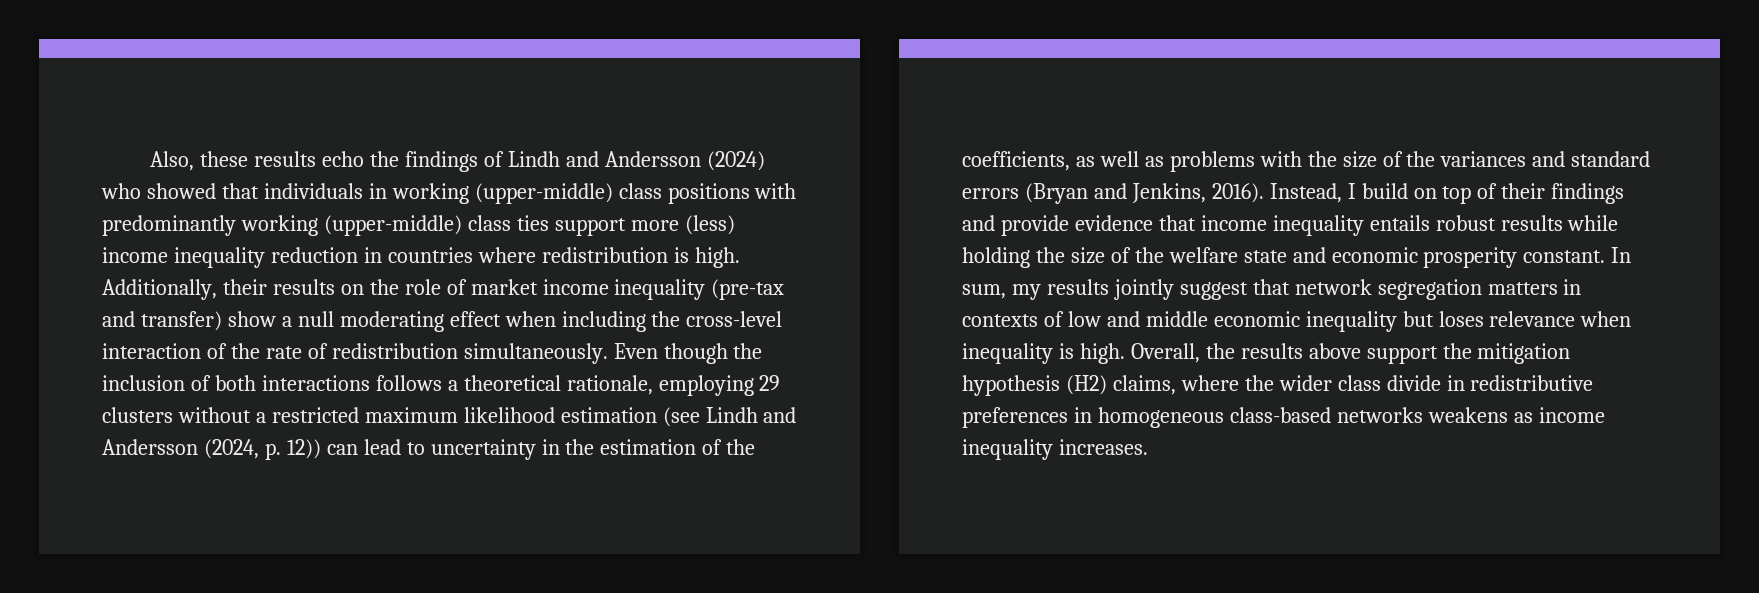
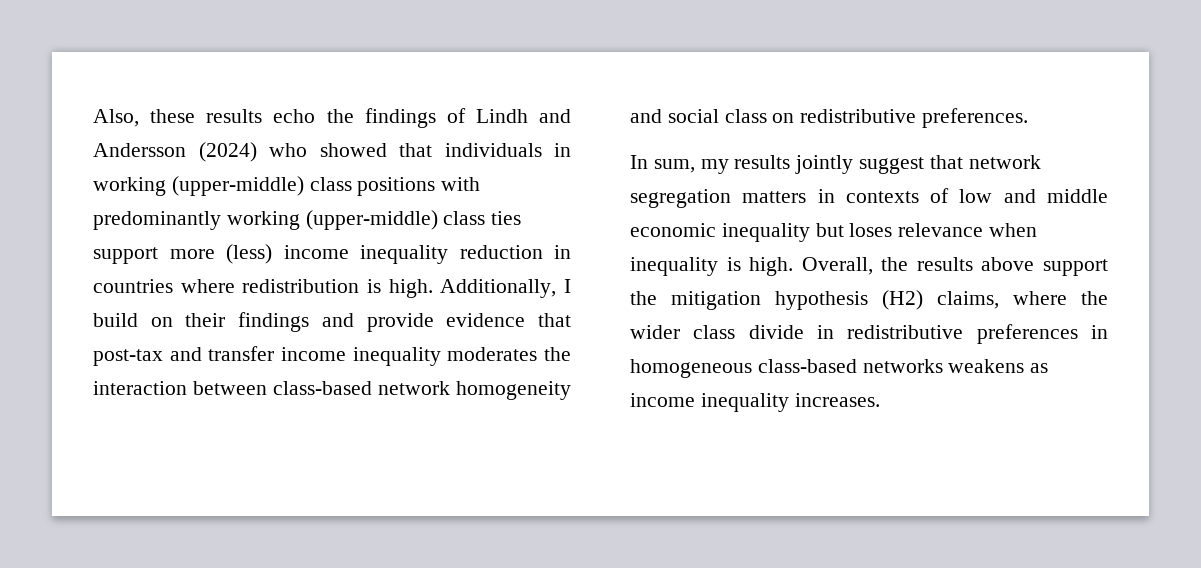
[222,279,785,300] [102,311,783,332] [102,343,763,364] [102,375,781,396] [102,407,797,427] [102,439,756,460] [962,151,1651,172] [962,183,1342,204] their results on the role of market income inequality (pre-tax and transfer) show a null moderating effect when including the cross-level interaction of the rate of redistribution simultaneously. Even though the inclusion of both interactions follows a theoretical rationale, employing 29 clusters without a restricted maximum likelihood estimation (see Lindh and Andersson (2024, p. 12)) can lead to uncertainty in the estimation of the coefficients, as well as problems with the size of the variances and standard errors (Bryan and Jenkins, 2016). Instead, -> (557, 288) none
[1442,183,1498,204] top of -> (173, 322) none
[1200,215,1619,236] [962,247,1606,268] income inequality entails robust results while holding the size of the welfare state and economic prosperity constant. -> [93,346,571,366] [93,381,571,400] [630,108,1029,128] post-tax and transfer income inequality moderates the interaction between class-based network homogeneity and social class on redistributive preferences. //

